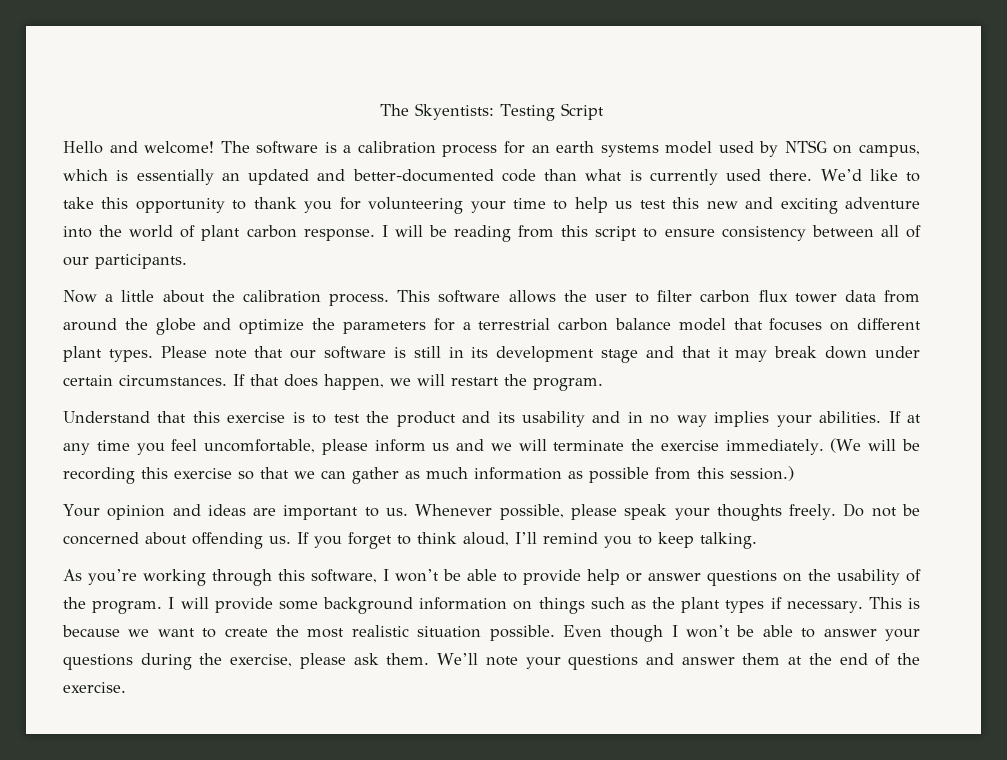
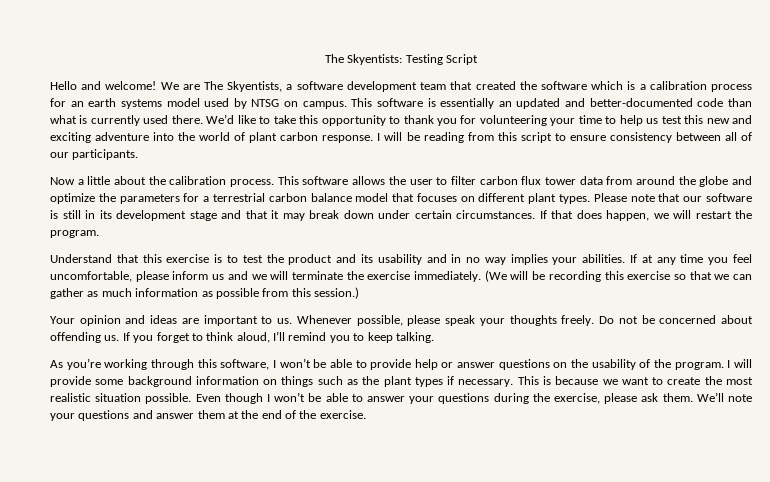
[220,141,319,154] The software -> [160,81,624,92] We are The Skyentists, a software development team that created the software which
[858,144,920,157] [63,169,108,181] campus, which -> [302,98,423,109] campus. This software

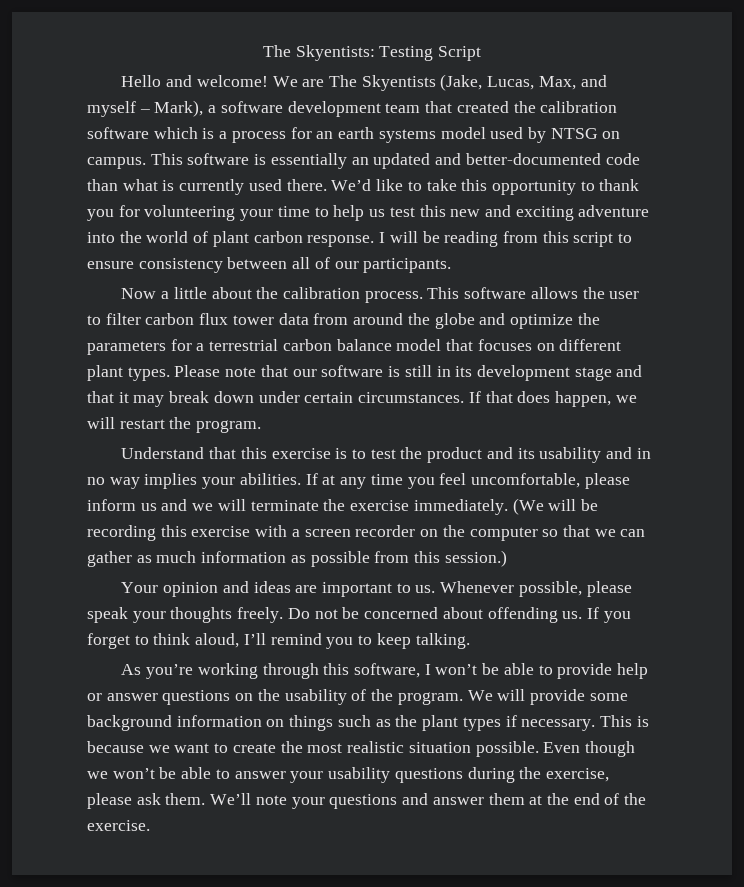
[227,81,283,92] Skyentists, -> [361,74,607,91] [87,100,204,117] Skyentists (Jake, Lucas, Max, and myself – Mark),
(537, 85) none -> [540,101,618,113] calibration
[649,81,707,90] calibration -> (228, 135) none
(671, 275) none -> [255,525,538,541] with a screen recorder on the computer
[727,360,731,368] I -> [467,690,493,701] We
[267,394,270,402] I -> [87,771,108,779] we
(435, 400) none -> [328,767,391,783] usability

